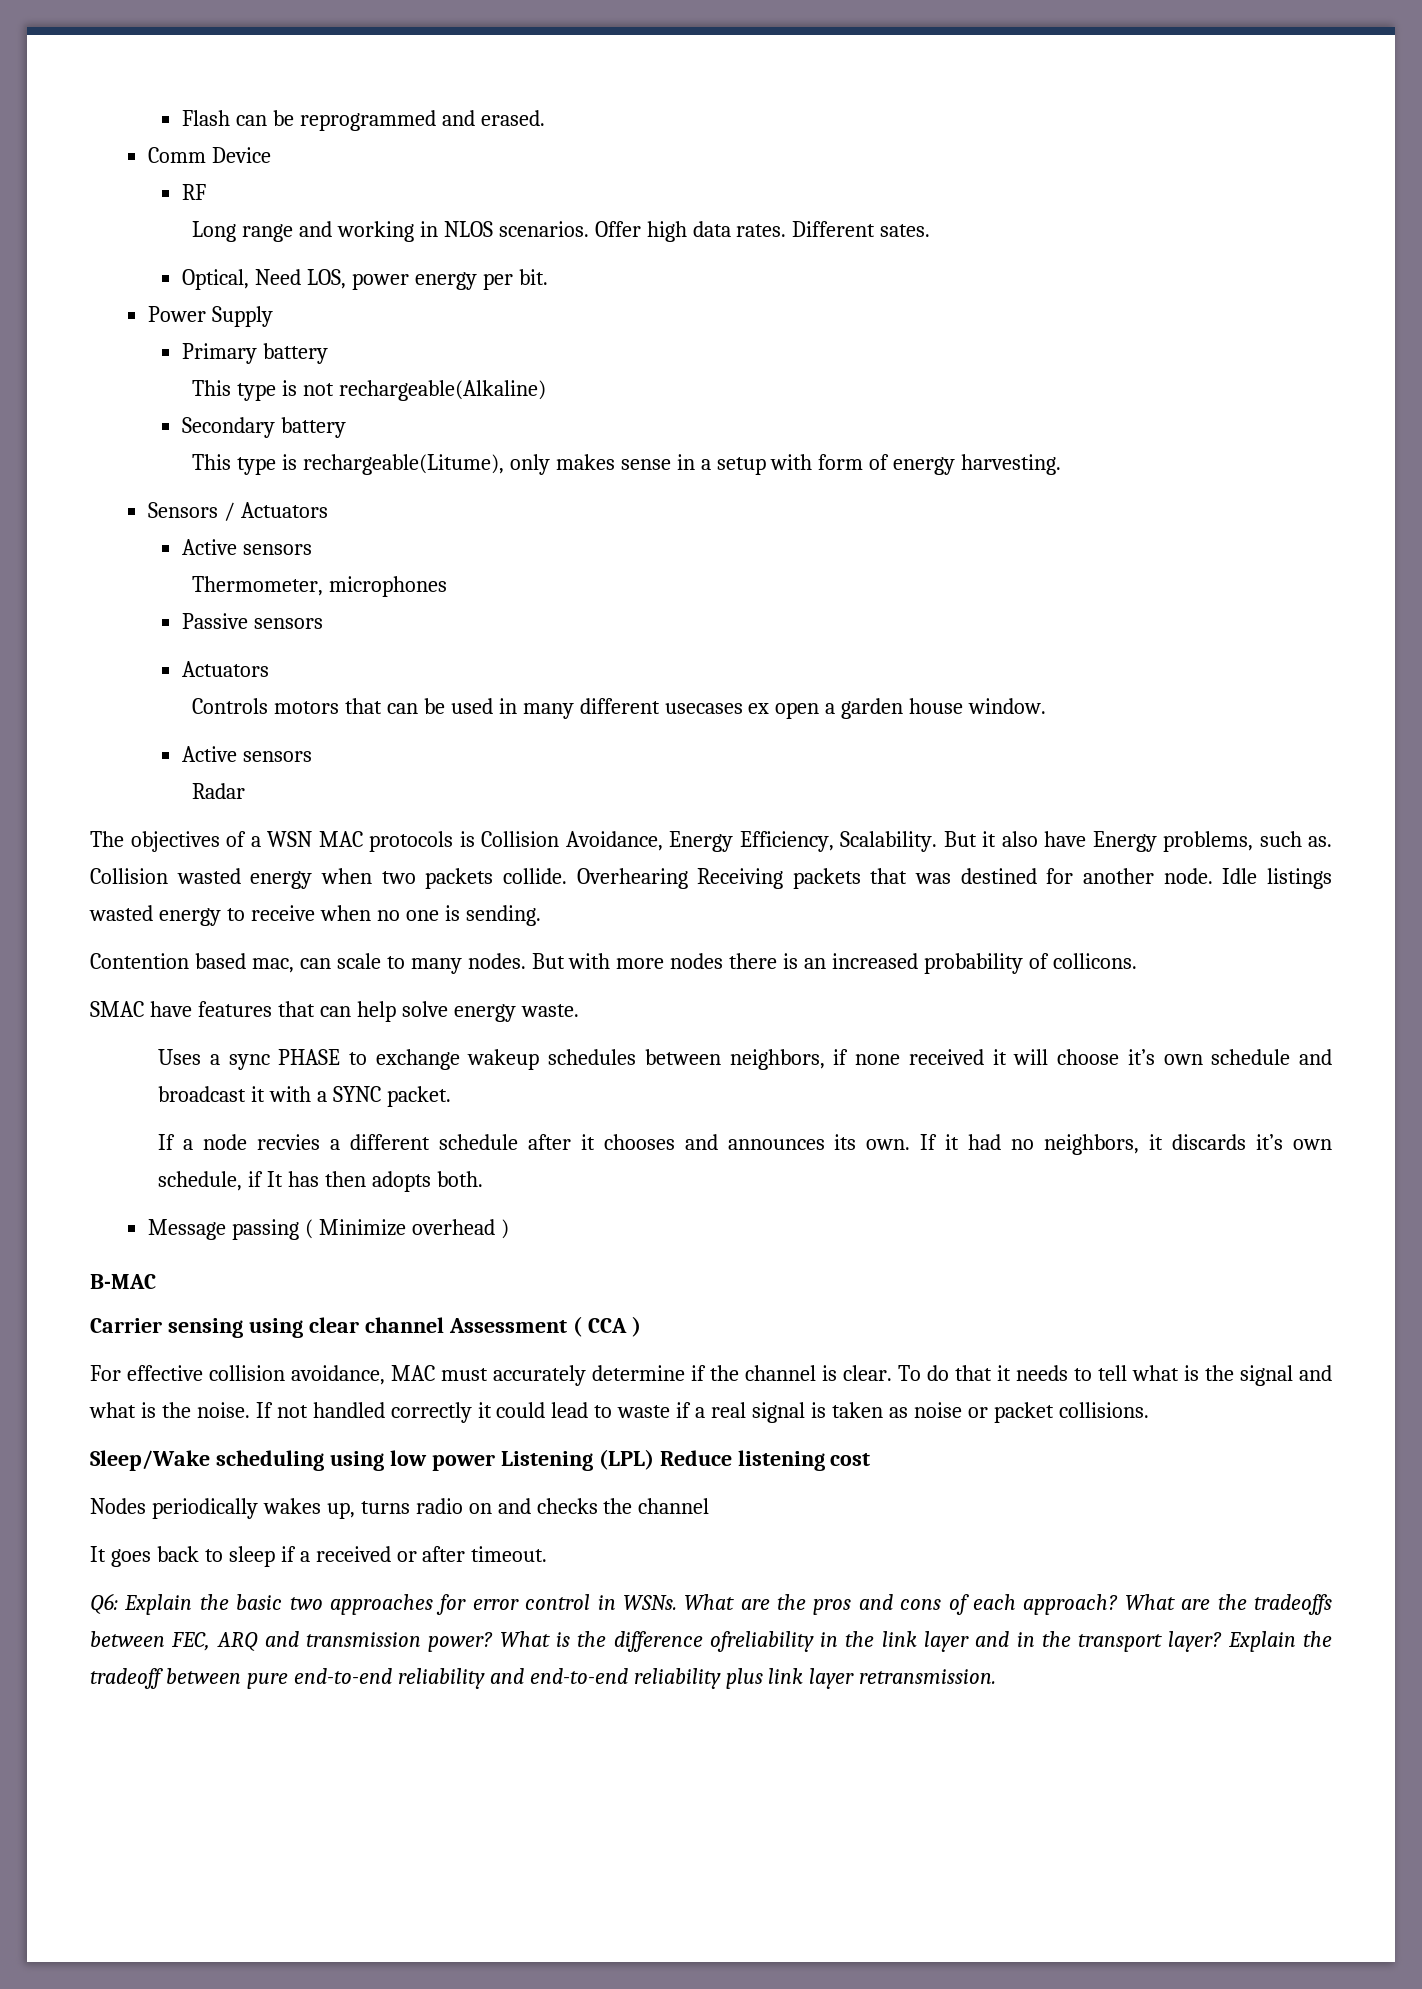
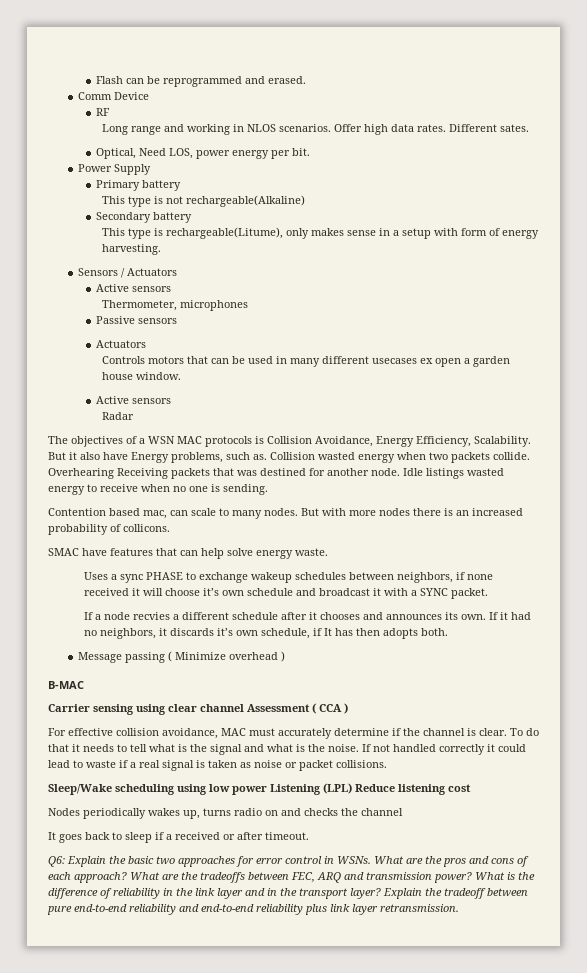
[709,1631,814,1652] ofreliability -> [100,888,160,899] of reliability

